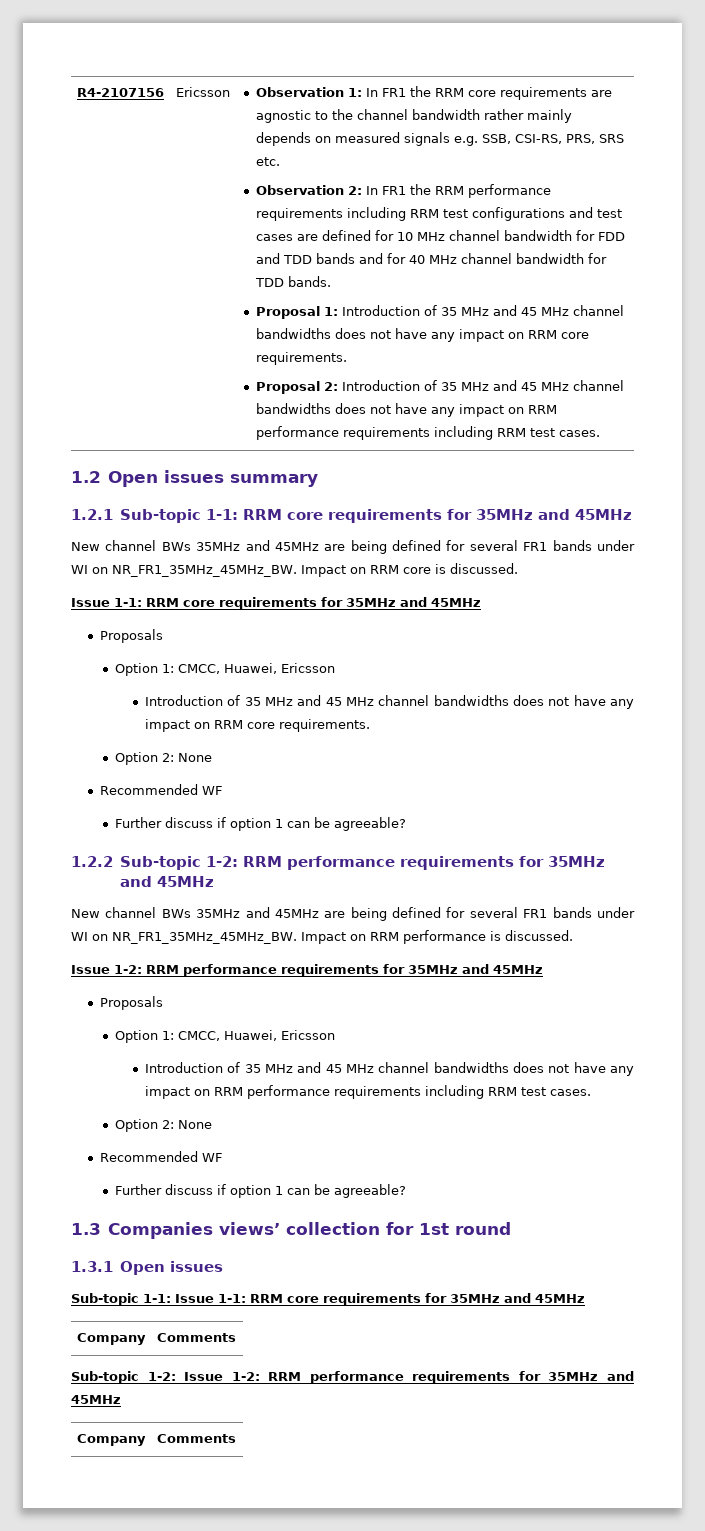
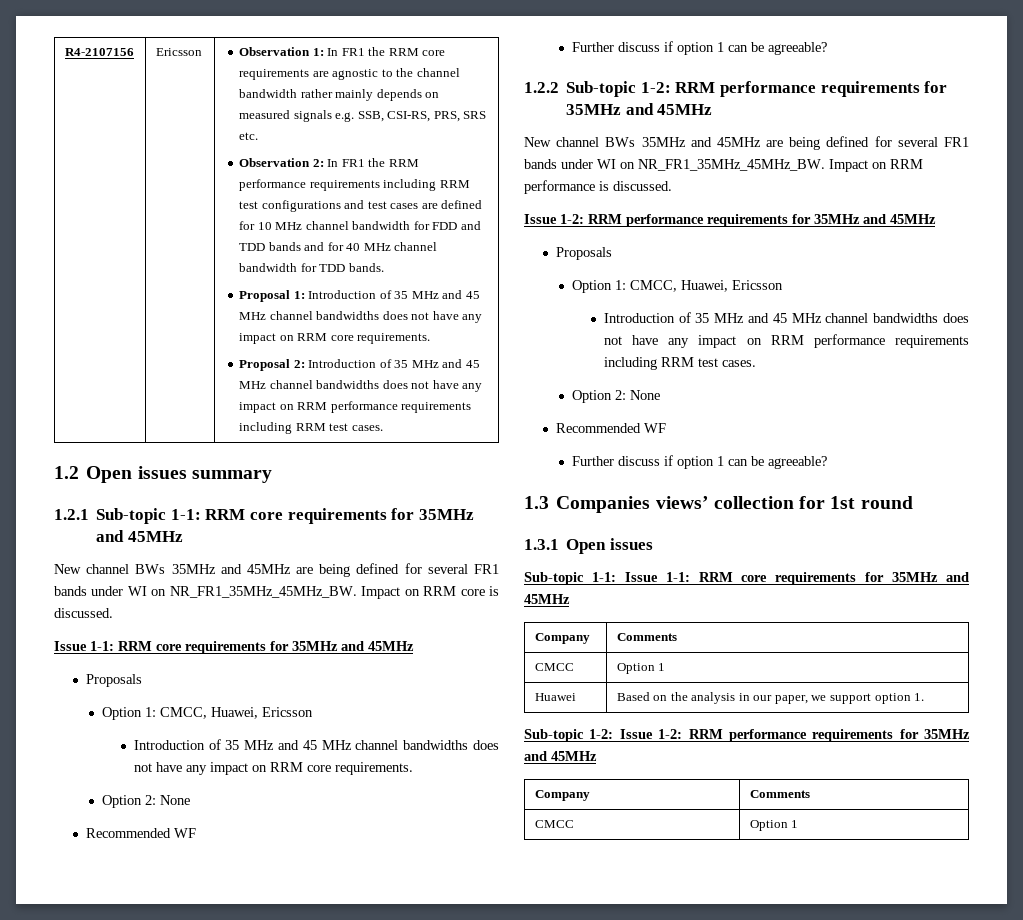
(236, 1337) none -> [534,663,574,671] [616,663,666,674] [534,693,576,701] [616,692,925,704] // CMCC | Option 1 // Huawei | Based on the analysis in our paper, we support option 1.
(236, 1438) none -> [534,820,574,828] [749,820,799,831] // CMCC | Option 1

